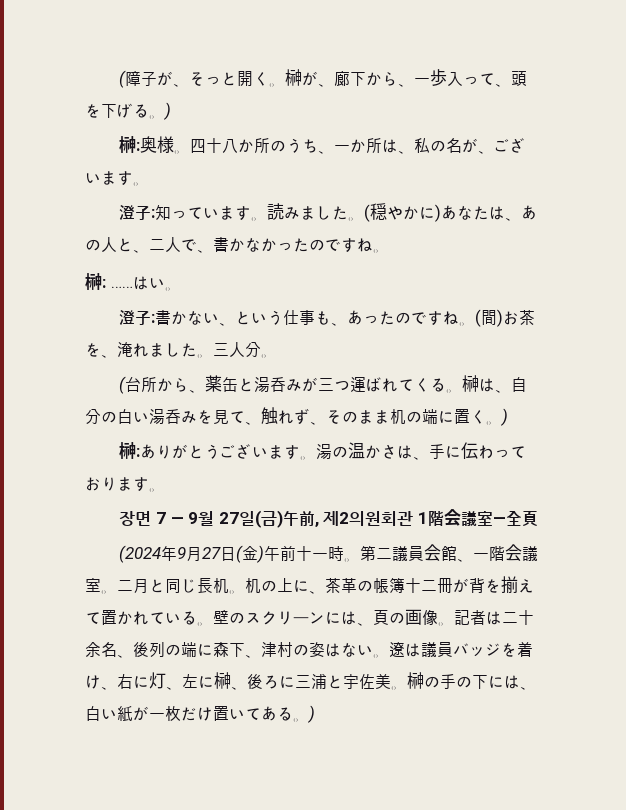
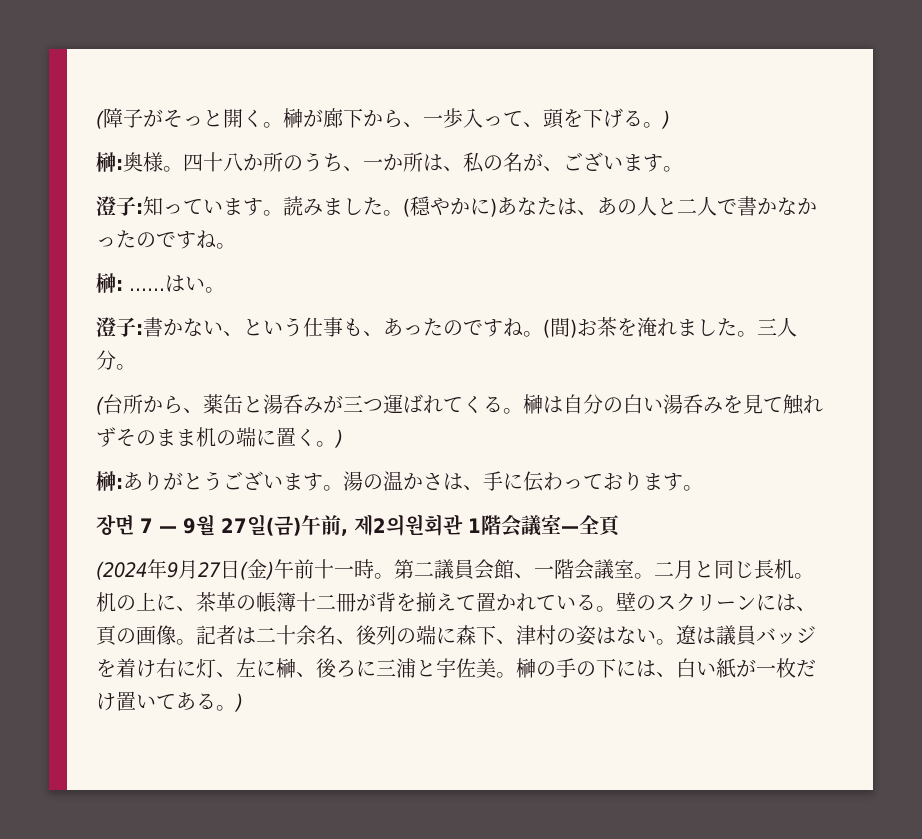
[173,84,190,87] 、 -> (163, 118) none
[318,84,335,87] 、 -> (323, 118) none
[133,250,149,253] [149,237,213,253] 、二人で、 -> [677,196,737,216] 二人で
[101,355,117,358] 、 -> (637, 327) none
[495,390,512,393] 、 -> (563, 404) none
[245,407,326,425] 、触れず、 -> [783,394,823,415] [96,427,116,447] 触れず
[101,687,117,690] 、 -> (156, 668) none

